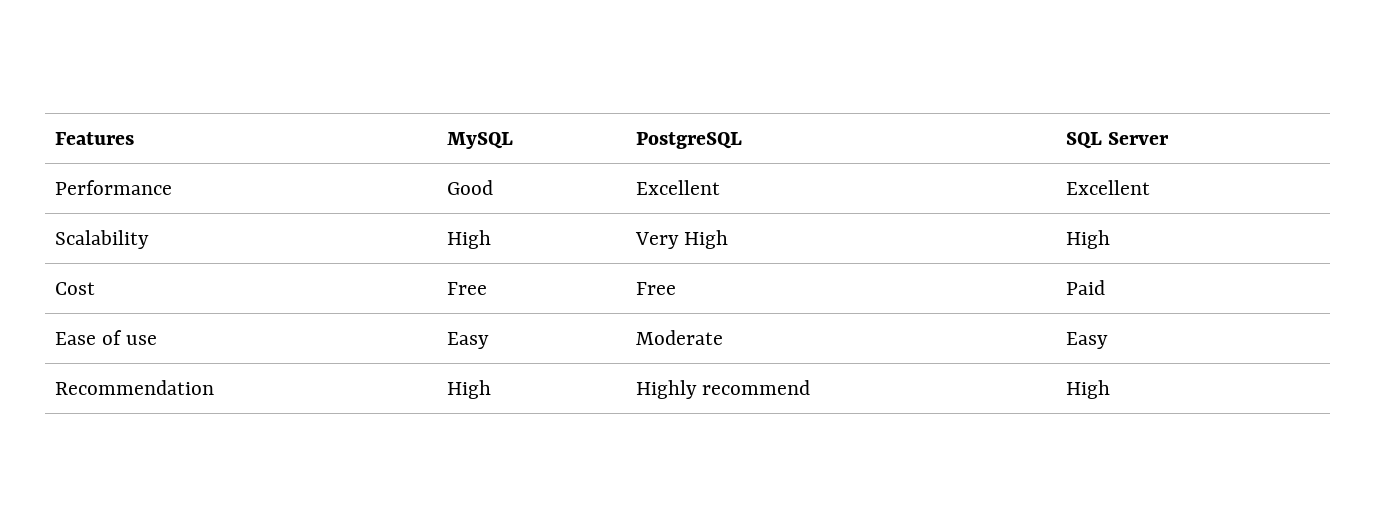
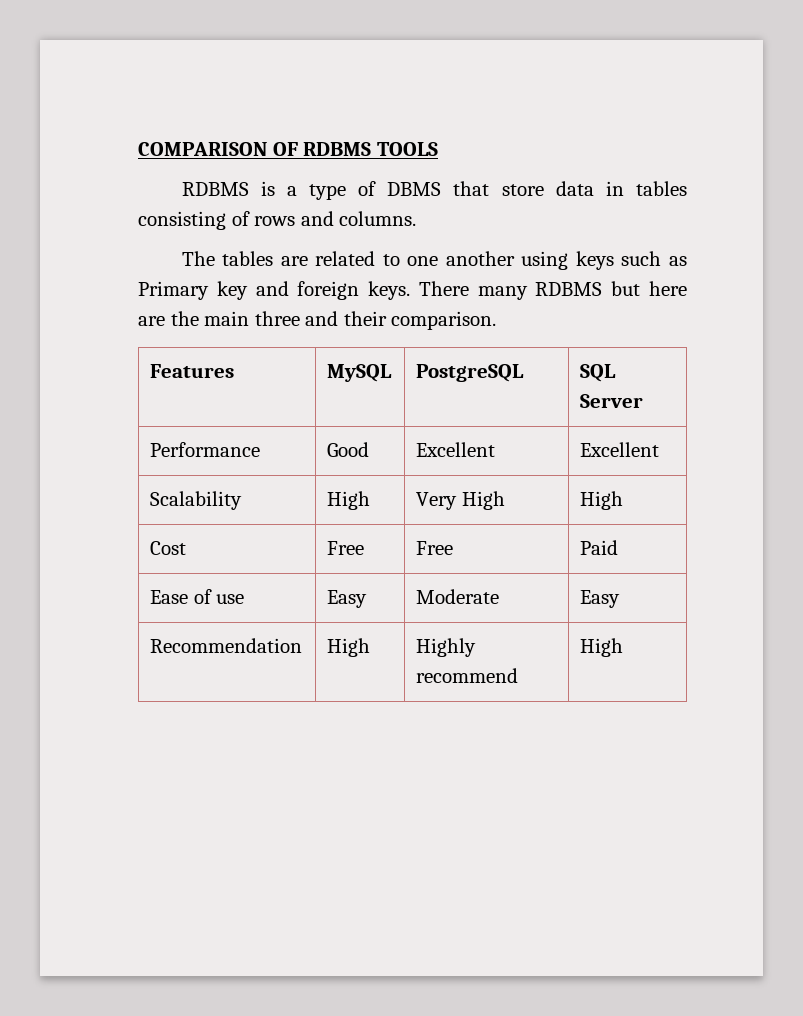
(54, 138) none -> [138,142,438,156] [181,181,688,200] [138,211,417,230] [181,251,687,270] [138,281,687,300] [138,311,497,330] COMPARISON OF RDBMS TOOLS // RDBMS is a type of DBMS that store data in tables consisting of rows and columns. // The tables are related to one another using keys such as Primary key and foreign keys. There many RDBMS but here are the main three and their comparison. //

